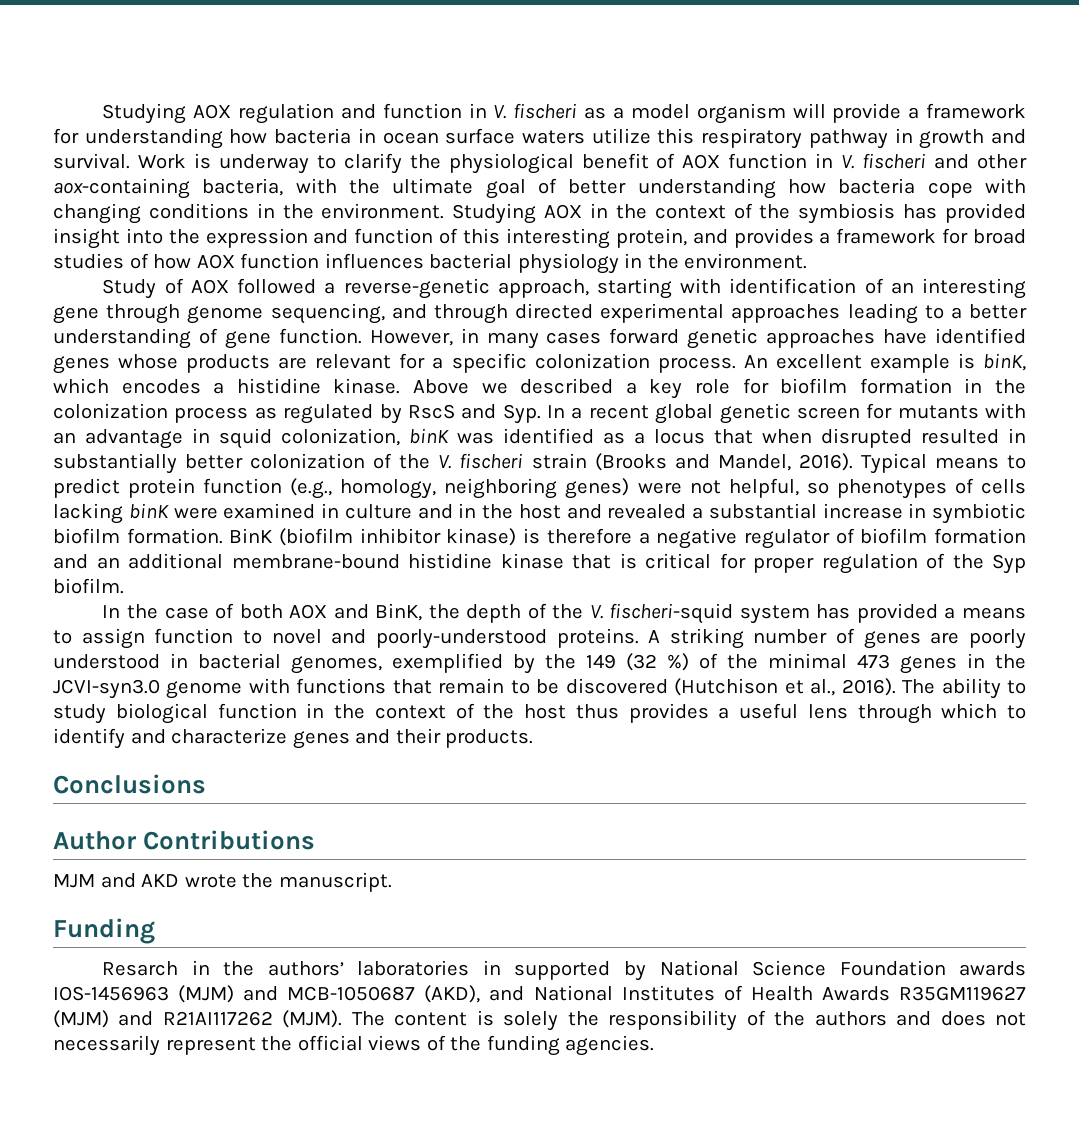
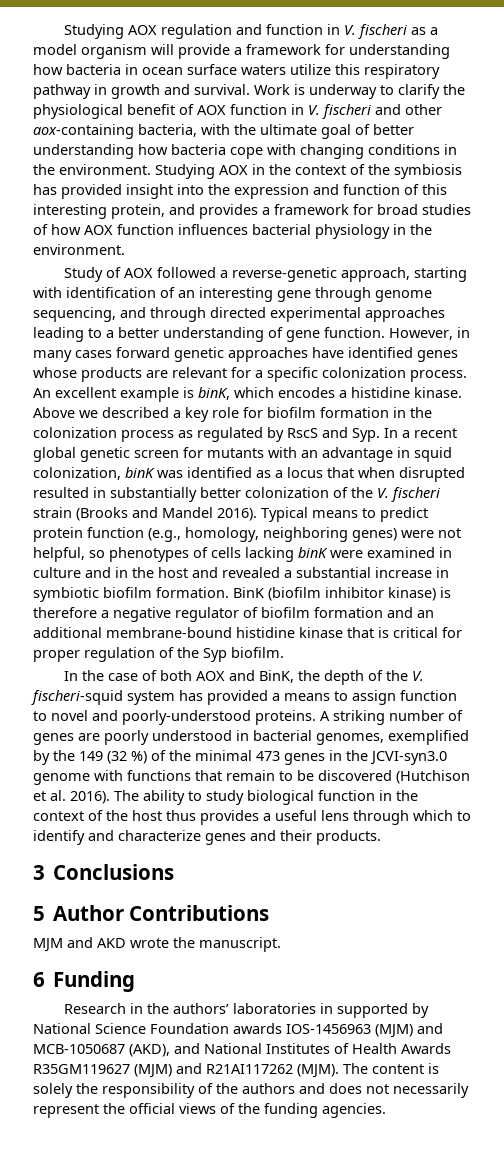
[717,454,791,471] Mandel, -> [162,507,213,518] Mandel
[810,679,836,696] al., -> [50,790,66,801] al.
(534, 738) none -> [33,865,45,880] 3
(206, 784) none -> [33,906,45,921] 5
(392, 882) none -> [33,972,45,987] 6
[102,961,179,976] Resarch -> [63,1003,126,1014] Research

